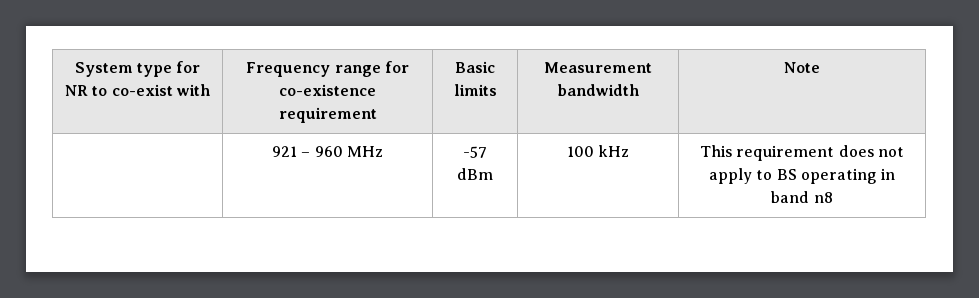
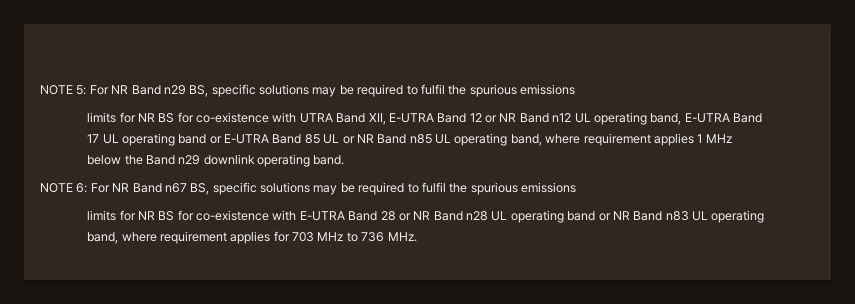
[74,61,201,77] [65,84,210,96] [246,61,409,77] [279,84,376,96] [278,107,377,123] [455,61,495,73] [453,84,497,96] [544,62,652,73] [557,84,639,96] [784,62,820,73] [272,146,383,157] [463,146,487,158] [457,168,493,180] [566,145,630,157] [700,145,904,161] [708,168,896,184] [771,191,833,203] System type for NR to co-exist with | Frequency range for co-existence requirement | Basic limits | Measurement bandwidth | Note // | 921 – 960 MHz | -57 dBm | 100 kHz | This requirement does not apply to BS operating in band n8 -> [40,84,575,97] [87,112,763,125] [87,133,732,146] [87,154,345,167] [40,182,576,195] [87,210,765,223] [87,231,417,244] NOTE 5: For NR Band n29 BS, specific solutions may be required to fulfil the spurious emissions // limits for NR BS for co-existence with UTRA Band XII, E-UTRA Band 12 or NR Band n12 UL operating band, E-UTRA Band 17 UL operating band or E-UTRA Band 85 UL or NR Band n85 UL operating band, where requirement applies 1 MHz below the Band n29 downlink operating band. // NOTE 6: For NR Band n67 BS, specific solutions may be required to fulfil the spurious emissions // limits for NR BS for co-existence with E-UTRA Band 28 or NR Band n28 UL operating band or NR Band n83 UL operating band, where requirement applies for 703 MHz to 736 MHz.

